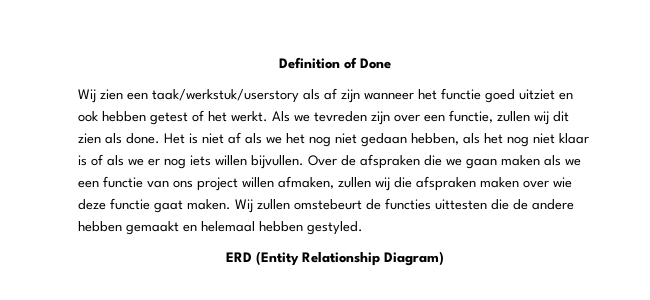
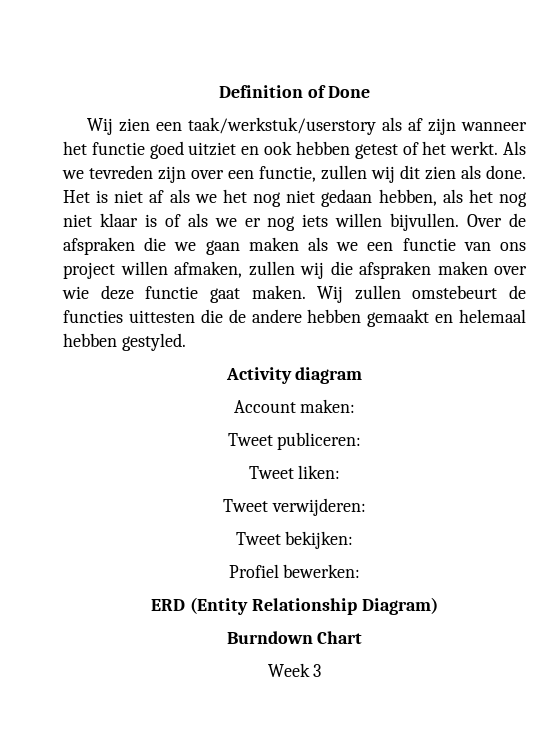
(363, 228) none -> [225,367,363,384] [233,399,356,413] [227,432,362,450] [248,465,341,479] [223,498,366,516] [235,531,354,549] [228,564,361,578] // Activity diagram // Account maken: // Tweet publiceren: // Tweet liken: // Tweet verwijderen: // Tweet bekijken: // Profiel bewerken:
(444, 258) none -> [226,631,363,644] [267,663,322,677] // Burndown Chart // Week 3

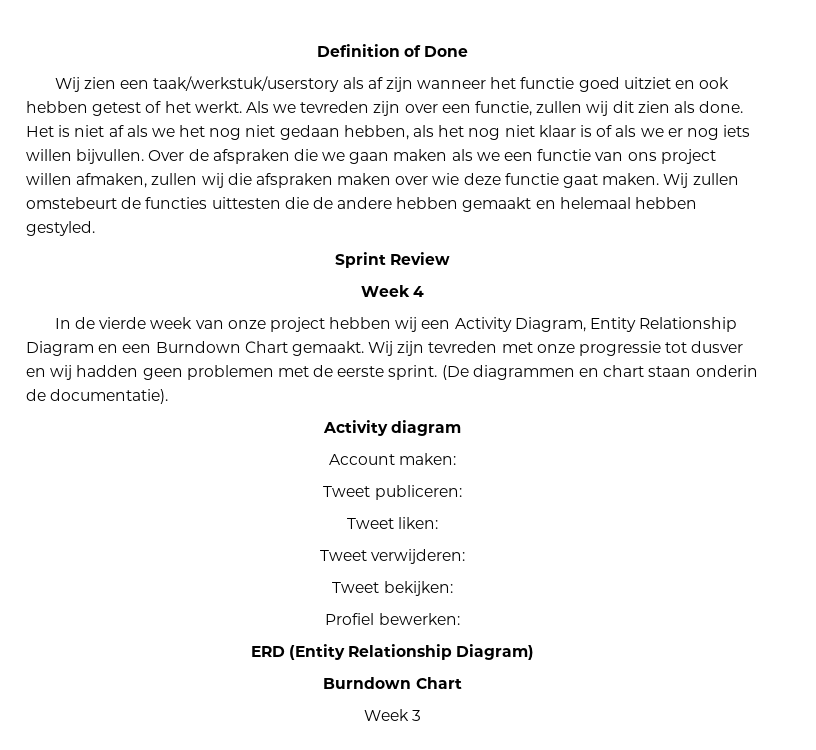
(186, 342) none -> [334,252,451,268] [360,285,425,297] [54,317,738,332] [26,341,744,356] [26,365,758,380] [26,389,169,404] // Sprint Review // Week 4 // In de vierde week van onze project hebben wij een Activity Diagram, Entity Relationship Diagram en een Burndown Chart gemaakt. Wij zijn tevreden met onze progressie tot dusver en wij hadden geen problemen met de eerste sprint. (De diagrammen en chart staan onderin de documentatie).

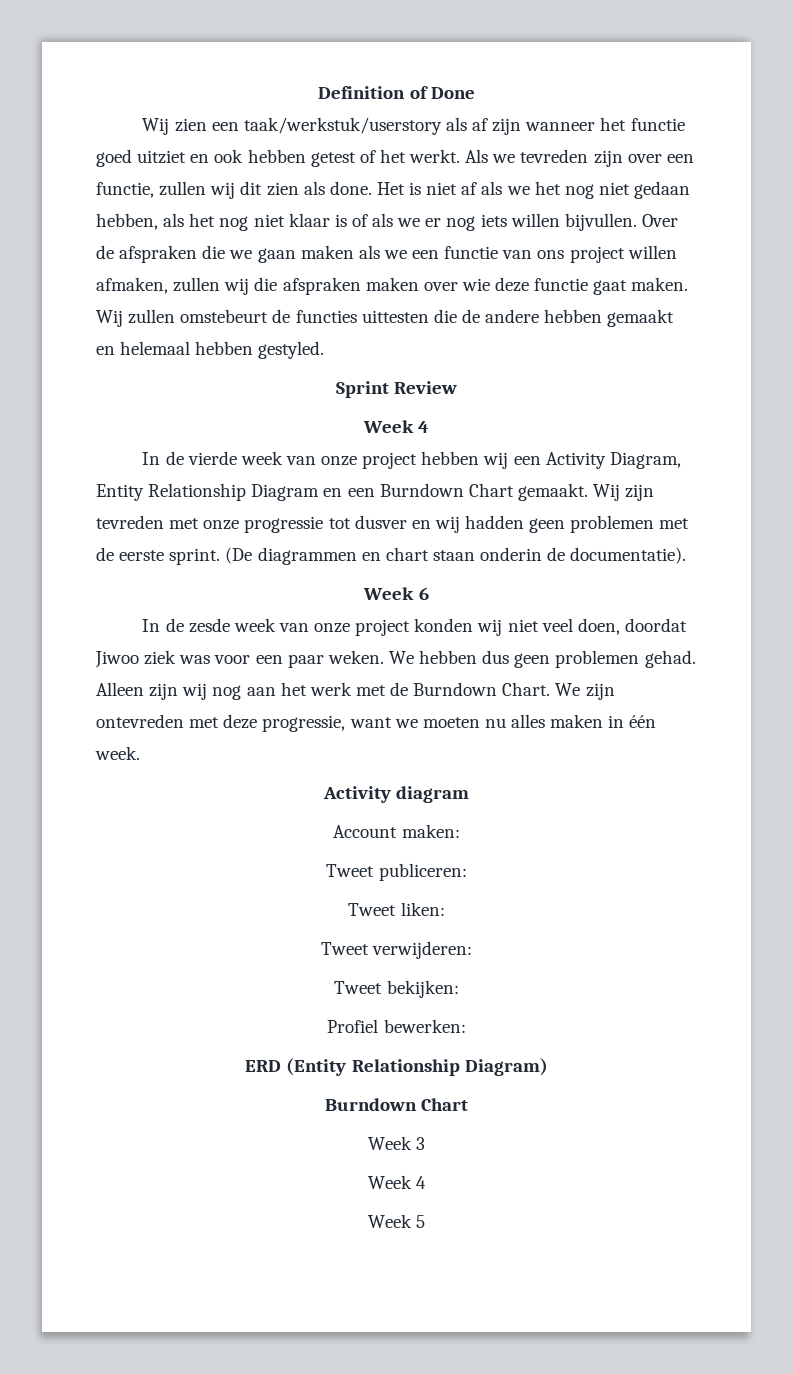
(169, 396) none -> [363,587,429,600] [142,618,687,636] [95,650,696,668] [96,682,615,700] [96,714,657,732] [95,746,140,760] // Week 6 // In de zesde week van onze project konden wij niet veel doen, doordat Jiwoo ziek was voor een paar weken. We hebben dus geen problemen gehad. Alleen zijn wij nog aan het werk met de Burndown Chart. We zijn ontevreden met deze progressie, want we moeten nu alles maken in één week.
(422, 715) none -> [367,1175,427,1189] [367,1214,426,1228] // Week 4 // Week 5

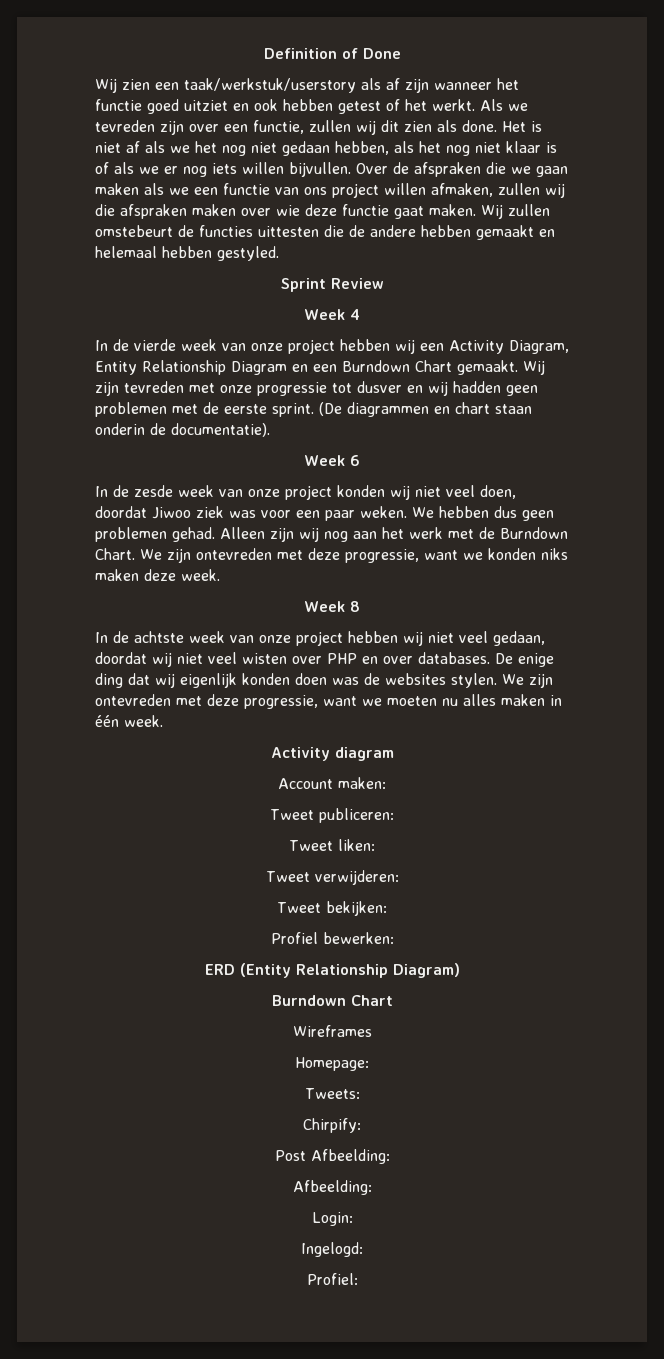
(418, 723) none -> [488,548,568,560] [95,569,220,581] [304,601,360,612] [95,631,545,646] [95,652,554,667] [95,673,553,688] [95,694,382,709] konden niks maken deze week. // Week 8 // In de achtste week van onze project hebben wij niet veel gedaan, doordat wij niet veel wisten over PHP en over databases. De enige ding dat wij eigenlijk konden doen was de websites stylen. We zijn ontevreden met deze progressie, want we
[367,1136,426,1150] [367,1175,427,1189] [367,1214,426,1228] Week 3 // Week 4 // Week 5 -> [292,1025,372,1037] [295,1057,369,1071] [304,1088,360,1099] [303,1118,361,1133] [274,1149,390,1164] [292,1180,372,1195] [311,1212,353,1226] [301,1242,363,1257] [306,1273,358,1285] Wireframes // Homepage: // Tweets: // Chirpify: // Post Afbeelding: // Afbeelding: // Login: // Ingelogd: // Profiel:

